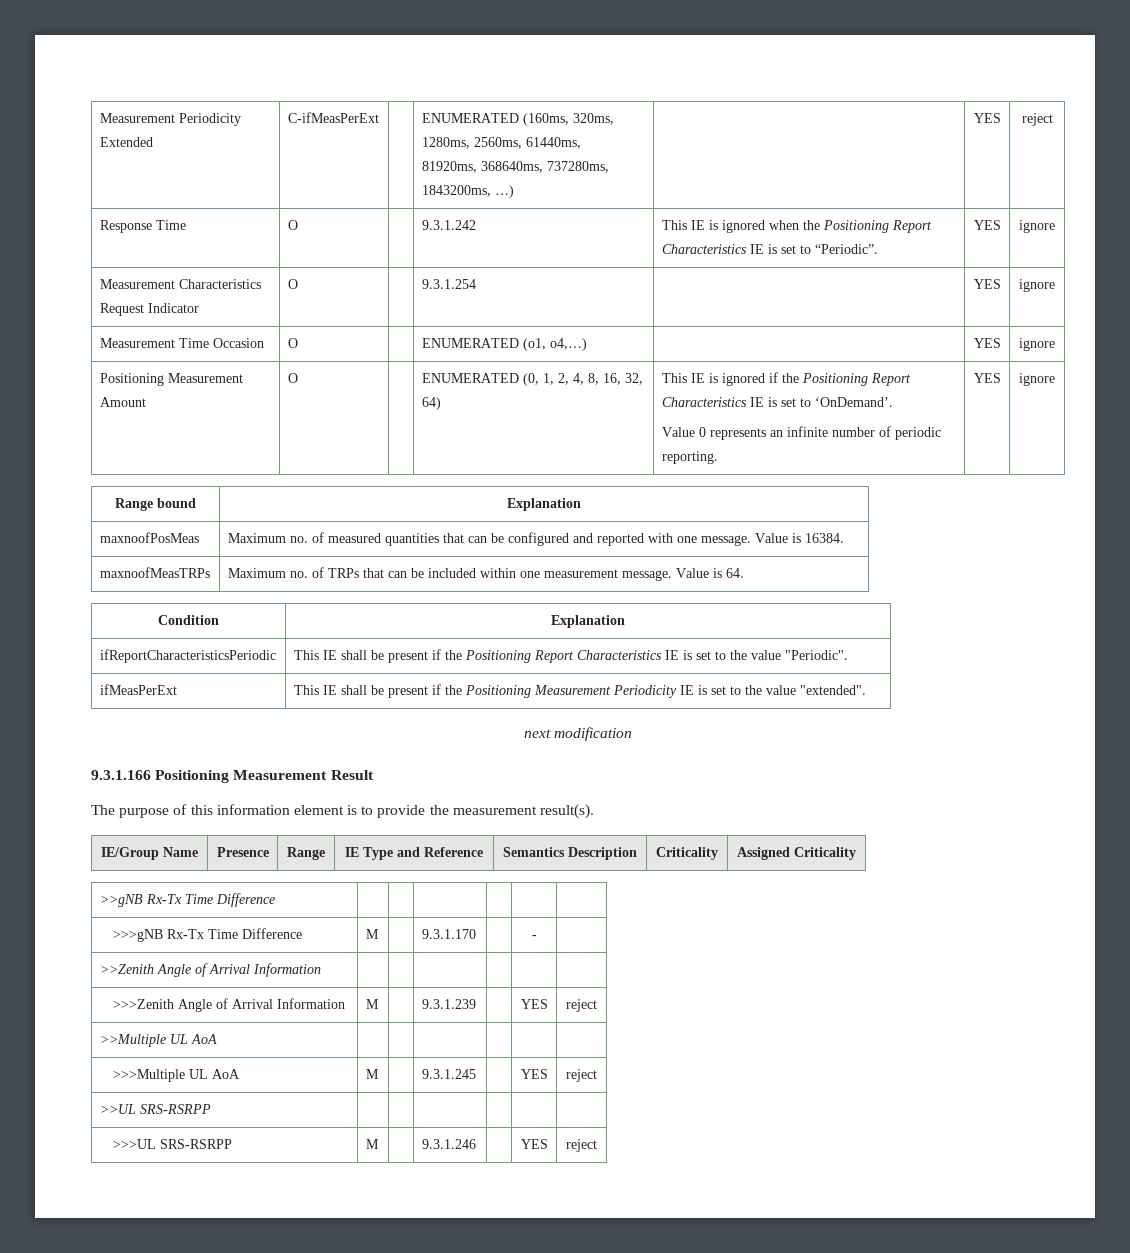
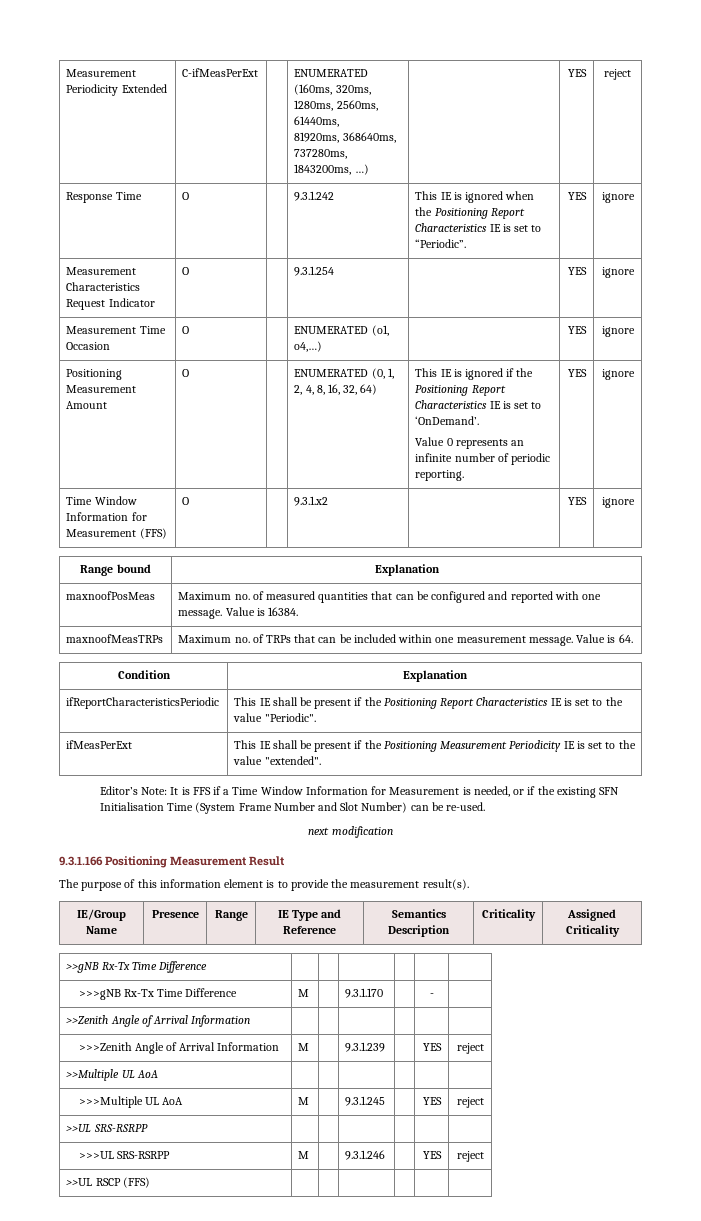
(1055, 379) none -> [66,496,137,505] [66,512,147,521] [66,528,167,539] [182,497,190,505] [294,496,329,506] [567,497,587,505] [601,497,635,508] // Time Window Information for Measurement (FFS) | O | | 9.3.1.x2 | | YES | ignore
(866, 690) none -> [99,786,620,798] [99,802,486,814] // Editor’s Note: It is FFS if a Time Window Information for Measurement is needed, or if the existing SFN Initialisation Time (System Frame Number and Slot Number) can be re-used.
(597, 1145) none -> [66,1177,150,1188] // >>UL RSCP (FFS) | | | | | |

